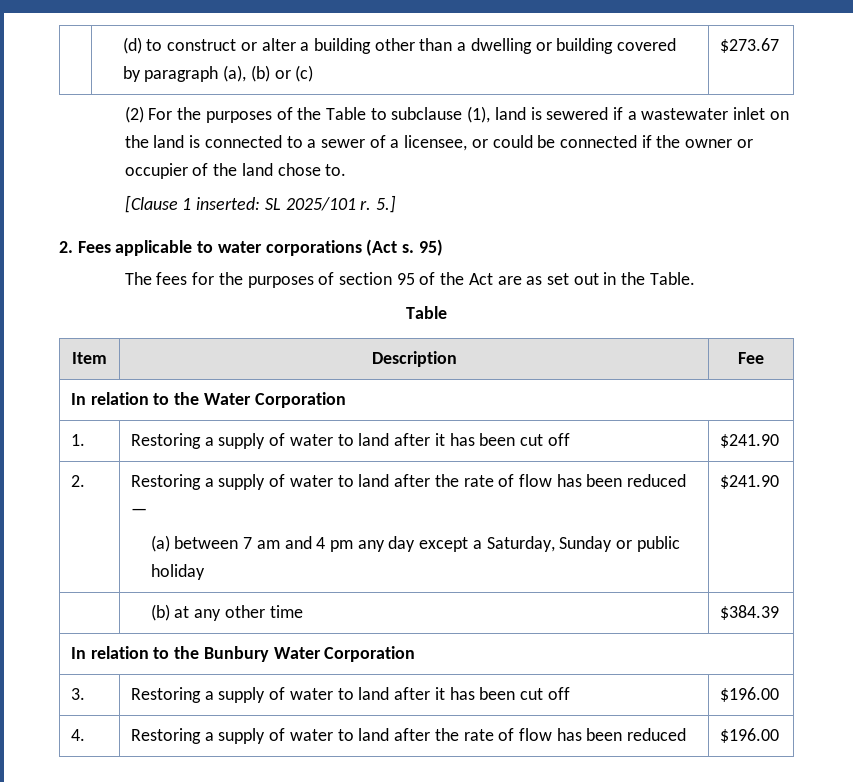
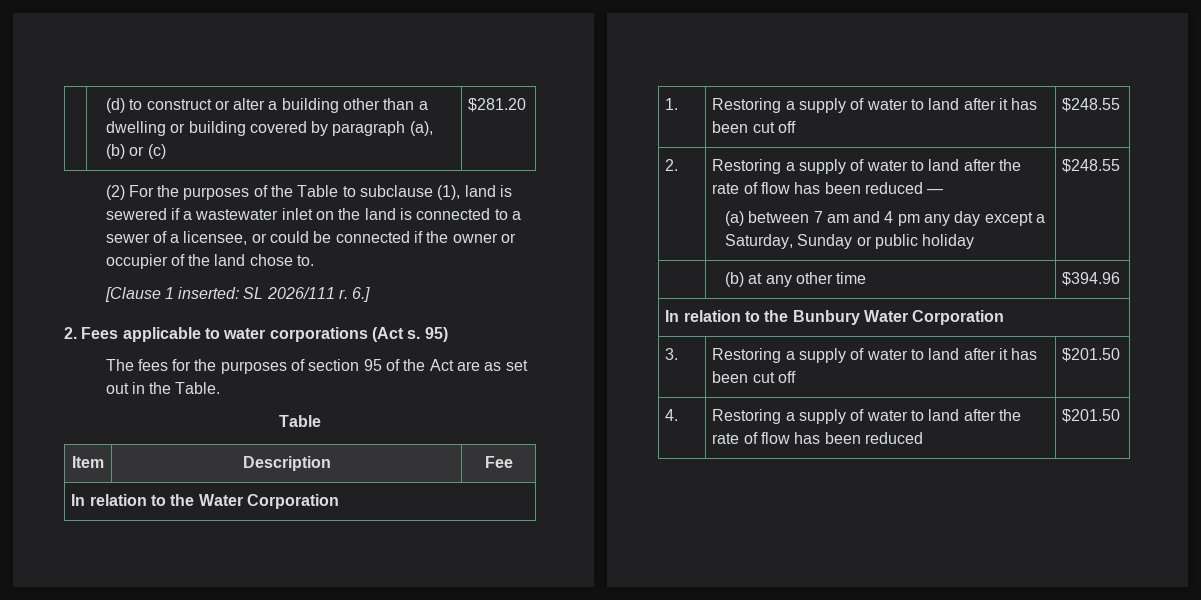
[720,38,780,53] $273.67 -> [468,98,527,112] $281.20
[285,195,396,213] 2025/101 r. 5.] -> [266,287,371,302] 2026/111 r. 6.]
[720,434,780,448] $241.90 -> [1062,98,1121,112] $248.55
[720,475,780,489] $241.90 -> [1062,159,1121,173] $248.55
[720,605,780,620] $384.39 -> [1062,272,1121,286] $394.96
[720,687,780,702] $196.00 -> [1062,348,1121,362] $201.50
[720,728,780,743] $196.00 -> [1062,409,1121,423] $201.50

